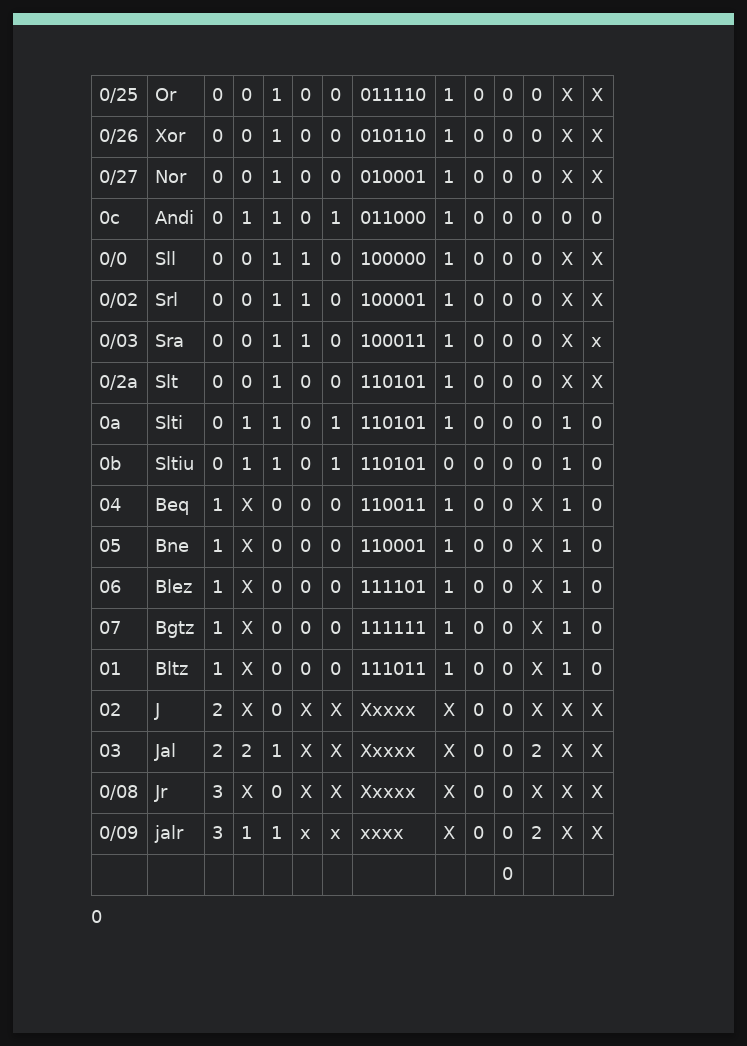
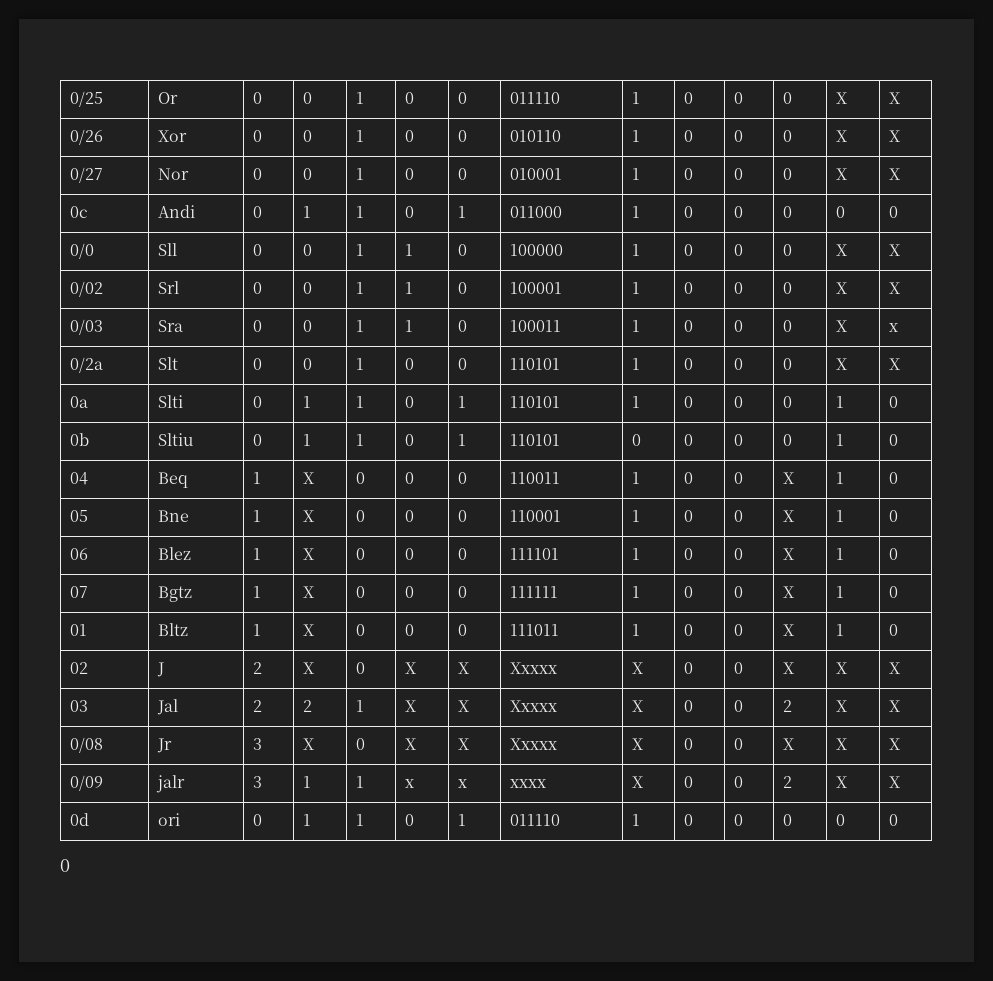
[502,867,514,880] | | | | | | | | | | 0 | | | -> [70,813,90,826] [158,813,181,826] [253,814,263,826] [303,814,312,826] [356,814,365,826] [405,814,415,826] [458,814,467,826] [510,814,561,826] [632,814,641,826] [684,814,694,826] [734,814,744,826] [783,814,793,826] [836,814,846,826] [889,814,899,826] 0d | ori | 0 | 1 | 1 | 0 | 1 | 011110 | 1 | 0 | 0 | 0 | 0 | 0

